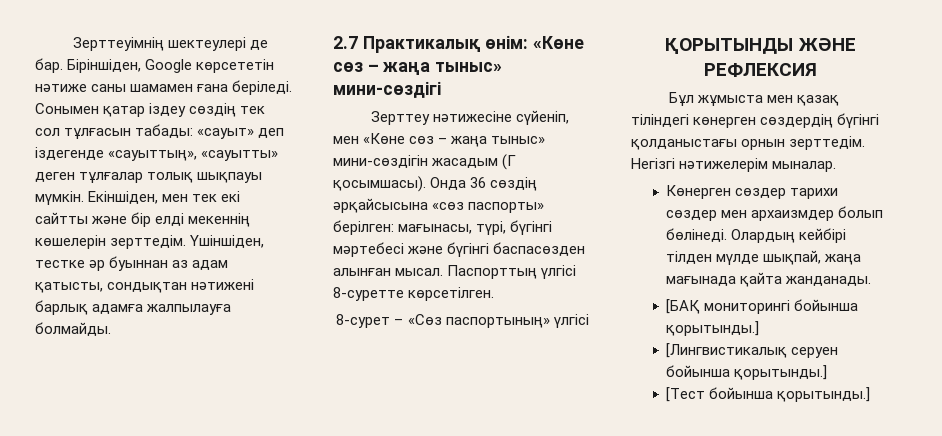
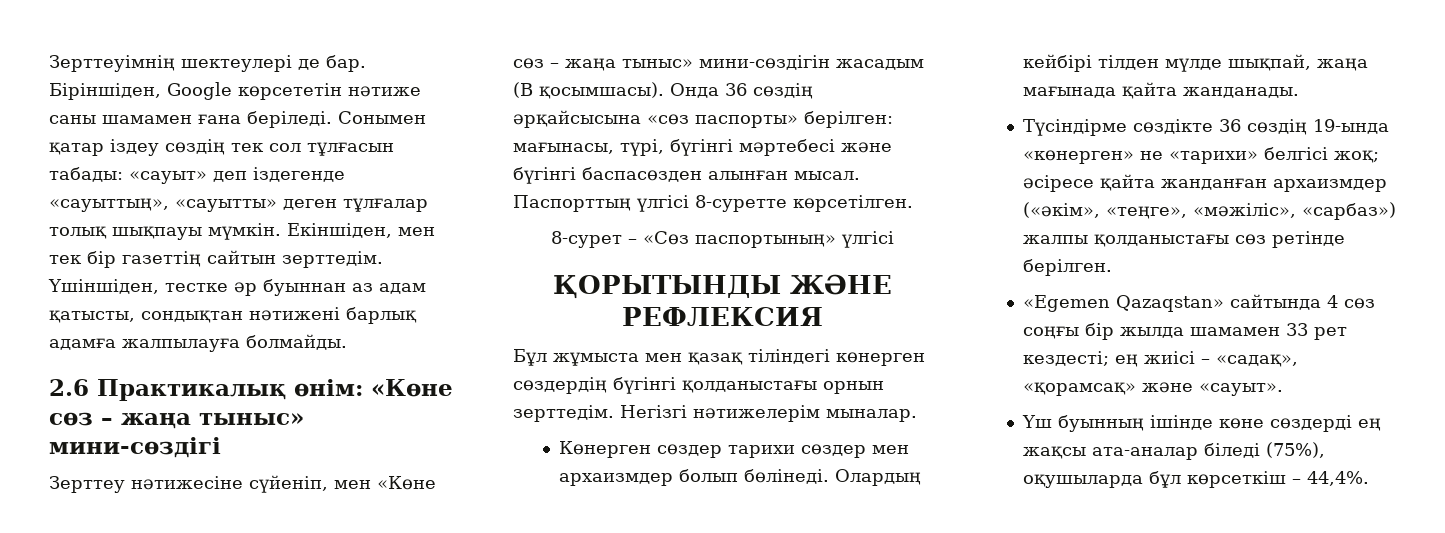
[221,191,241,202] [35,212,251,227] [35,235,106,249] екі сайтты және бір елді мекеннің көшелерін -> [87,250,276,268] бір газеттің сайтын
[333,36,358,49] 2.7 -> [49,379,89,396] 2.6
[502,154,517,170] (Г -> [513,82,533,98] (В
[666,299,859,314] [666,321,760,336] [666,343,839,358] [666,365,828,380] [666,387,871,402] [БАҚ мониторингі бойынша қорытынды.] // [Лингвистикалық серуен бойынша қорытынды.] // [Тест бойынша қорытынды.] -> [1022,119,1389,136] [1022,147,1379,164] [1022,174,1387,192] [1022,202,1396,220] [1022,231,1345,248] [1022,259,1112,276] [1022,294,1375,312] [1022,323,1347,340] [1022,351,1298,367] [1022,382,1283,396] [1021,415,1381,432] [1022,442,1325,460] [1022,471,1369,488] Түсіндірме сөздікте 36 сөздің 19-ында «көнерген» не «тарихи» белгісі жоқ; әсіресе қайта жанданған архаизмдер («әкім», «теңге», «мәжіліс», «сарбаз») жалпы қолданыстағы сөз ретінде берілген. // «Egemen Qazaqstan» сайтында 4 сөз соңғы бір жылда шамамен 33 рет кездесті; ең жиісі – «садақ», «қорамсақ» және «сауыт». // Үш буынның ішінде көне сөздерді ең жақсы ата-аналар біледі (75%), оқушыларда бұл көрсеткіш – 44,4%.

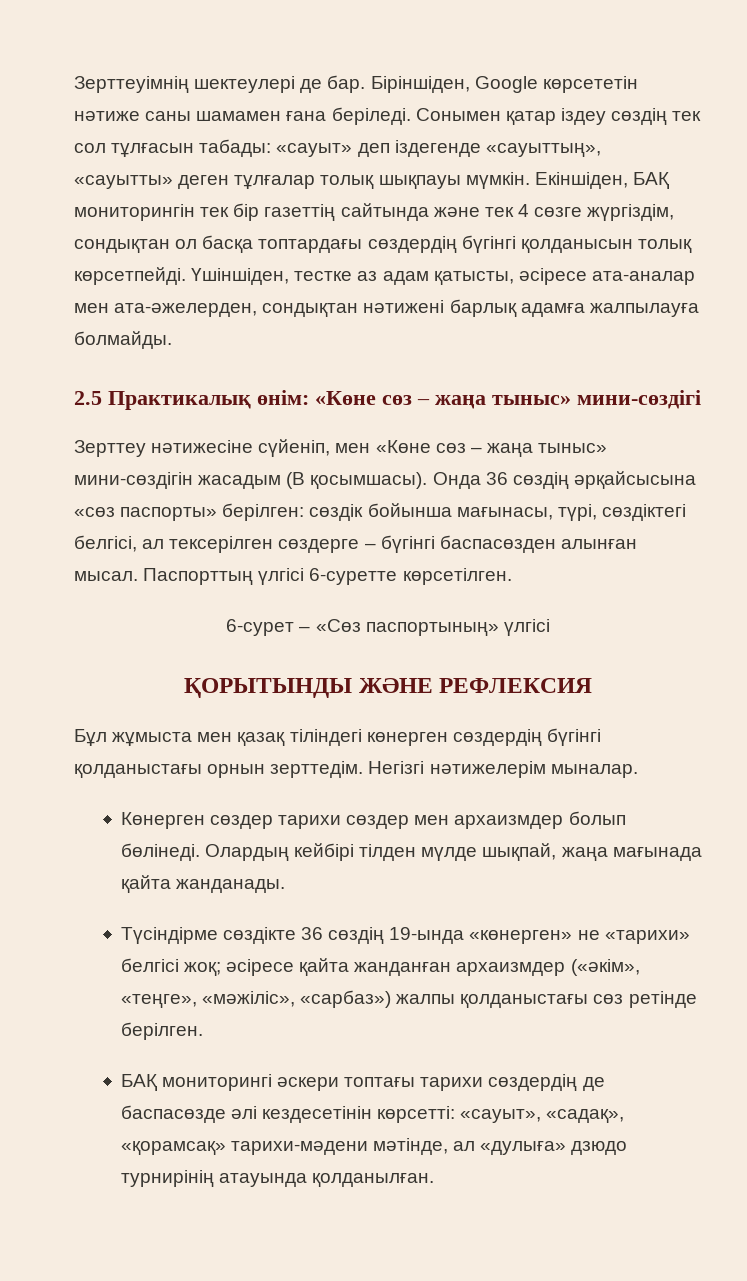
[398,227,435,236] мен -> [632,172,669,189] [74,204,195,221] БАҚ мониторингін
[207,250,383,268] [48,279,426,296] [49,310,135,323] сайтын зерттедім. Үшіншіден, тестке әр буыннан аз адам қатысты, -> [340,203,675,221] [74,235,692,253] [74,267,695,285] [74,303,258,317] сайтында және тек 4 сөзге жүргіздім, сондықтан ол басқа топтардағы сөздердің бүгінгі қолданысын толық көрсетпейді. Үшіншіден, тестке аз адам қатысты, әсіресе ата-аналар мен ата-әжелерден,
[49,379,89,396] 2.6 -> [74,391,102,405] 2.5
[513,139,892,156] мағынасы, түрі, бүгінгі мәртебесі және -> [309,503,686,521] [74,535,376,553] сөздік бойынша мағынасы, түрі, сөздіктегі белгісі, ал тексерілген сөздерге –
[695,195,787,212] 8-суретте -> [309,568,398,585] 6-суретте
[551,231,622,248] 8-сурет -> [226,619,295,636] 6-сурет
[1022,294,1375,312] [1022,323,1347,340] [1022,351,1298,367] [1022,382,1283,396] [1021,415,1381,432] [1022,442,1325,460] [1022,471,1369,488] «Egemen Qazaqstan» сайтында 4 сөз соңғы бір жылда шамамен 33 рет кездесті; ең жиісі – «садақ», «қорамсақ» және «сауыт». // Үш буынның ішінде көне сөздерді ең жақсы ата-аналар біледі (75%), оқушыларда бұл көрсеткіш – 44,4%. -> [120,1074,605,1091] [120,1105,625,1123] [120,1138,628,1155] [120,1170,435,1187] БАҚ мониторингі әскери топтағы тарихи сөздердің де баспасөзде әлі кездесетінін көрсетті: «сауыт», «садақ», «қорамсақ» тарихи-мәдени мәтінде, ал «дулыға» дзюдо турнирінің атауында қолданылған.

